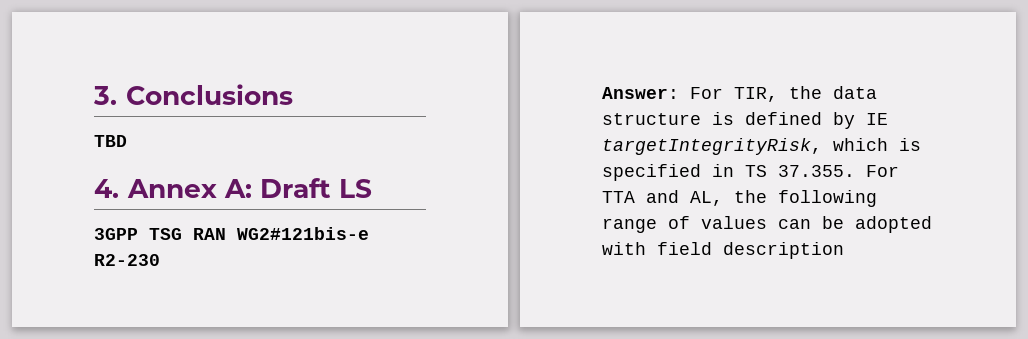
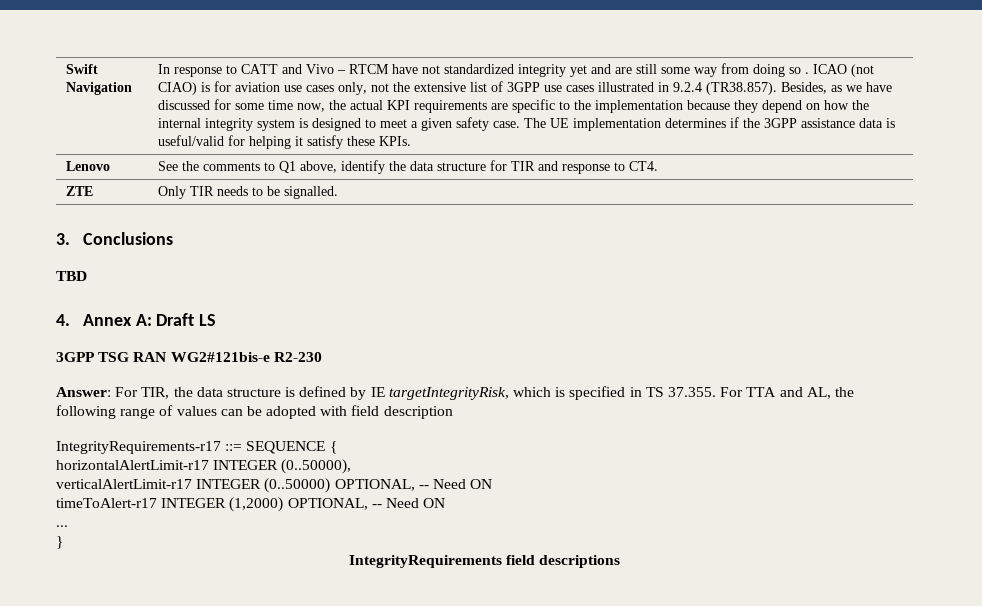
(93, 95) none -> [65,64,98,74] [65,82,132,95] [157,63,874,77] [157,81,892,95] [157,99,869,113] [157,117,895,131] [157,135,411,149] [65,161,110,171] [157,160,658,174] [65,186,93,196] [157,186,338,199] Swift Navigation | In response to CATT and Vivo – RTCM have not standardized integrity yet and are still some way from doing so . ICAO (not CIAO) is for aviation use cases only, not the extensive list of 3GPP use cases illustrated in 9.2.4 (TR38.857). Besides, as we have discussed for some time now, the actual KPI requirements are specific to the implementation because they depend on how the internal integrity system is designed to meet a given safety case. The UE implementation determines if the 3GPP assistance data is useful/valid for helping it satisfy these KPIs. // Lenovo | See the comments to Q1 above, identify the data structure for TIR and response to CT4. // ZTE | Only TIR needs to be signalled. //
(844, 250) none -> [56,441,337,454] [56,459,352,474] [56,478,493,493] [56,497,446,512] [56,525,68,527] [56,536,63,549] [348,555,621,568] // IntegrityRequirements-r17 ::= SEQUENCE { // horizontalAlertLimit-r17 INTEGER (0..50000), // verticalAlertLimit-r17 INTEGER (0..50000) OPTIONAL, -- Need ON // timeToAlert-r17 INTEGER (1,2000) OPTIONAL, -- Need ON // ... // } // IntegrityRequirements field descriptions

